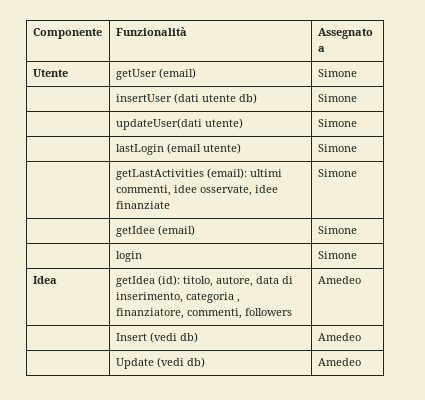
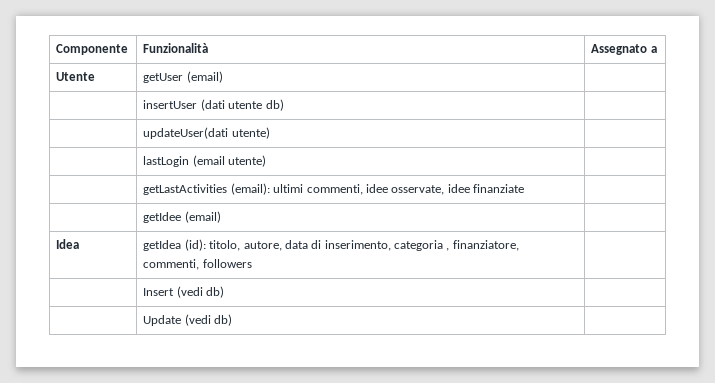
[317,69,357,77] Simone -> (223, 77) none
[317,94,357,102] Simone -> (284, 105) none
[317,119,357,127] Simone -> (270, 133) none
[317,144,357,152] Simone -> (267, 161) none
[317,169,357,177] Simone -> (525, 188) none
[317,226,357,234] [115,251,142,262] [317,251,357,259] Simone // | login | Simone -> (221, 217) none
[317,276,361,284] Amedeo -> (252, 263) none
[317,333,361,341] Amedeo -> (225, 292) none
[317,358,361,366] Amedeo -> (233, 320) none

